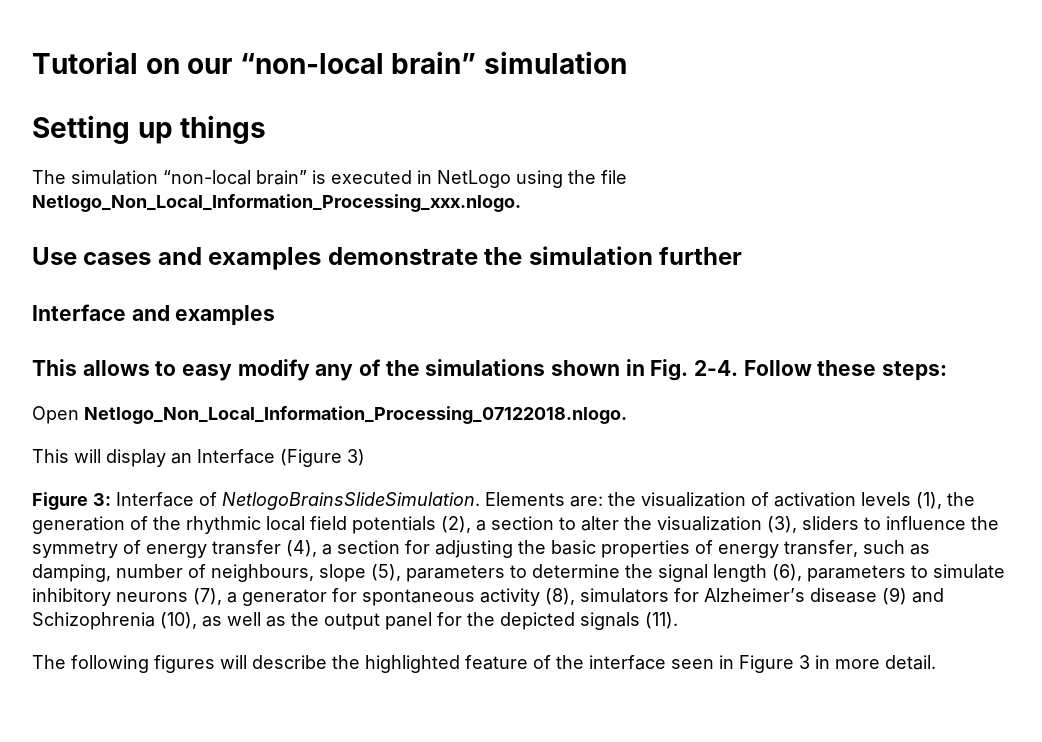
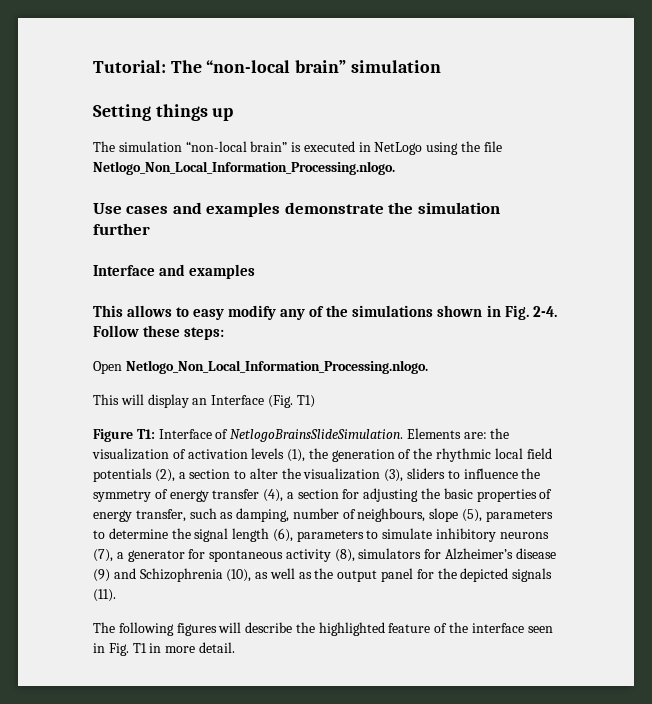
[32,51,233,74] Tutorial on our -> [93,60,202,73] Tutorial: The
(130, 129) none -> [155,104,208,121] things
[180,115,267,144] things -> (234, 114) none
[32,194,521,212] Netlogo_Non_Local_Information_Processing_xxx.nlogo. -> [93,161,395,175] Netlogo_Non_Local_Information_Processing.nlogo.
[84,406,627,424] Netlogo_Non_Local_Information_Processing_07122018.nlogo. -> [125,360,428,374] Netlogo_Non_Local_Information_Processing.nlogo.
[280,449,365,467] [32,492,111,510] (Figure 3) // Figure 3: -> [267,395,315,408] [93,429,155,442] (Fig. T1) // Figure T1:
[739,655,810,673] Figure 3 -> [108,643,147,656] Fig. T1

